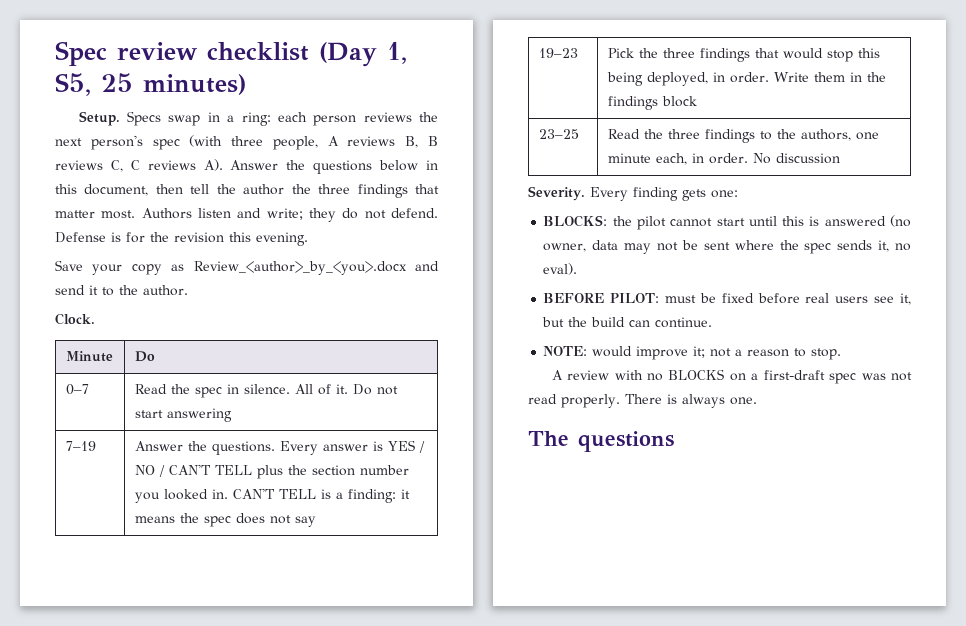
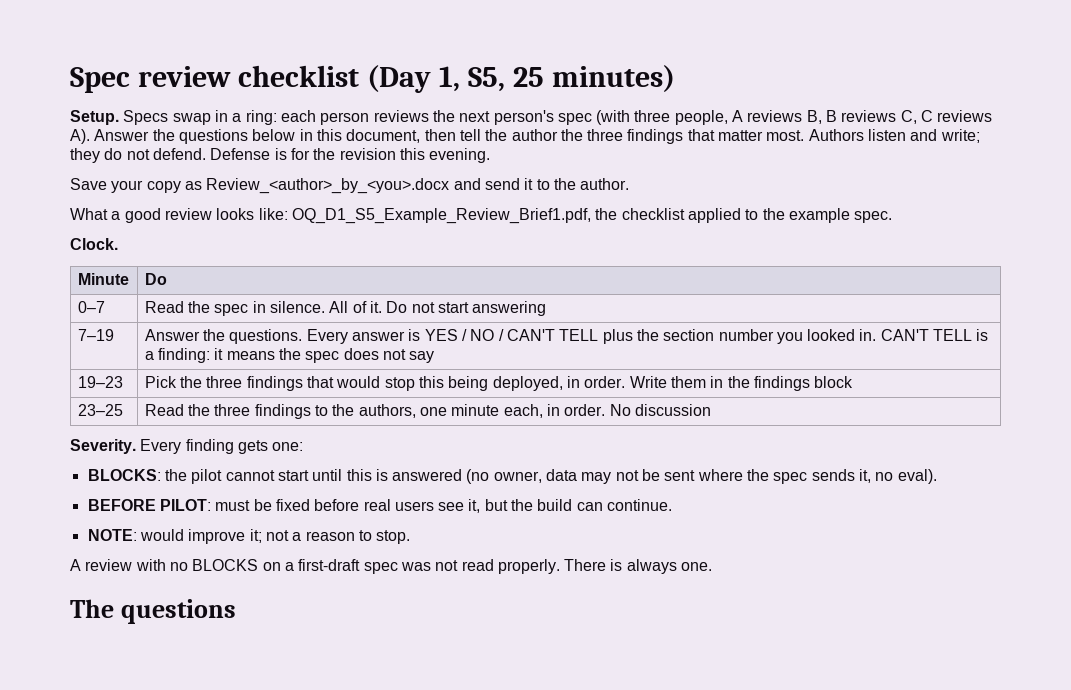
(188, 290) none -> [70,208,893,224] // What a good review looks like: OQ_D1_S5_Example_Review_Brief1.pdf, the checklist applied to the example spec.

